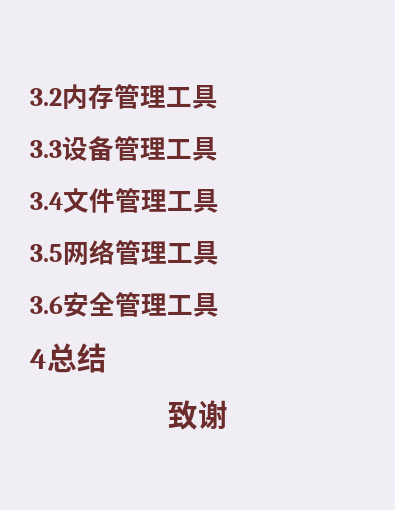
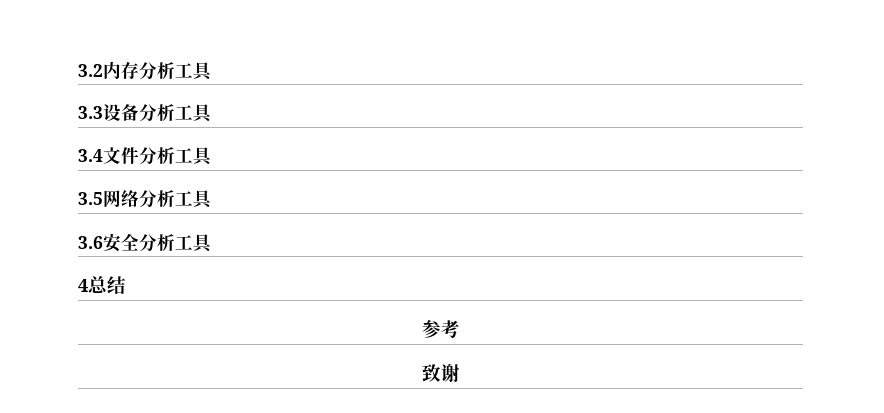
[114,84,166,109] 管理 -> [139,62,175,80] 分析
[114,136,166,161] 管理 -> [139,104,175,122] 分析
[115,188,167,213] 管理 -> [139,147,175,165] 分析
[115,240,167,265] 管理 -> [139,190,175,208] 分析
[115,292,167,317] 管理 -> [139,234,175,252] 分析
(107, 358) none -> [421,320,460,338] // 参考

